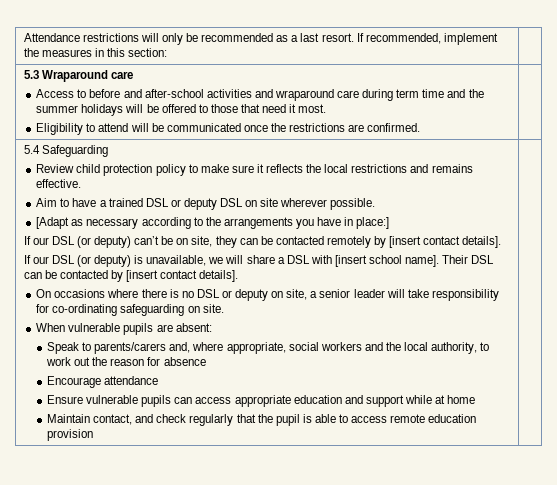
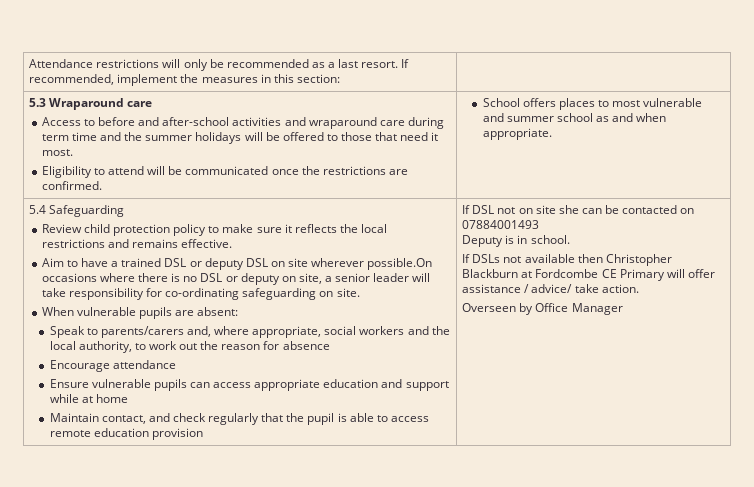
(421, 127) none -> [482,98,703,110] [482,113,667,122] [482,128,552,140] School offers places to most vulnerable and summer school as and when appropriate.
[330,198,376,210] [36,217,390,229] [23,236,502,248] [23,255,495,267] [23,270,239,282] [36,289,52,298] possible. // [Adapt as necessary according to the arrangements you have in place:] // If our DSL (or deputy) can’t be on site, they can be contacted remotely by [insert contact details]. // If our DSL (or deputy) is unavailable, we will share a DSL with [insert school name]. Their DSL can be contacted by [insert contact details]. // On -> [367,258,433,270] possible.On
(94, 435) none -> [462,205,695,214] [462,220,540,229] [462,235,570,247] [462,254,672,266] [462,269,715,281] [462,284,639,293] [462,303,623,315] If DSL not on site she can be contacted on 07884001493 // Deputy is in school. // If DSLs not available then Christopher Blackburn at Fordcombe CE Primary will offer assistance / advice/ take action. // Overseen by Office Manager

